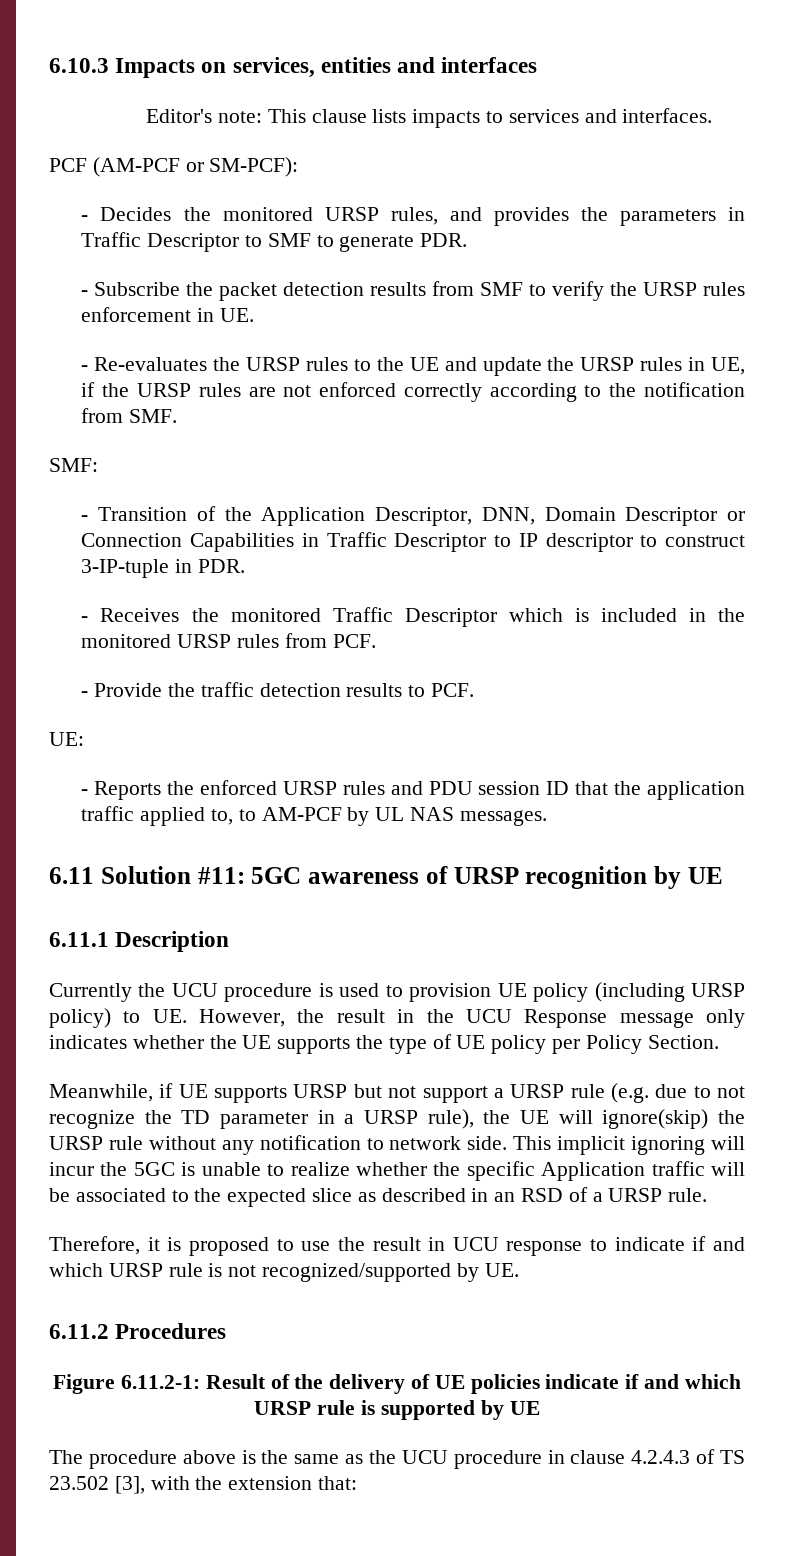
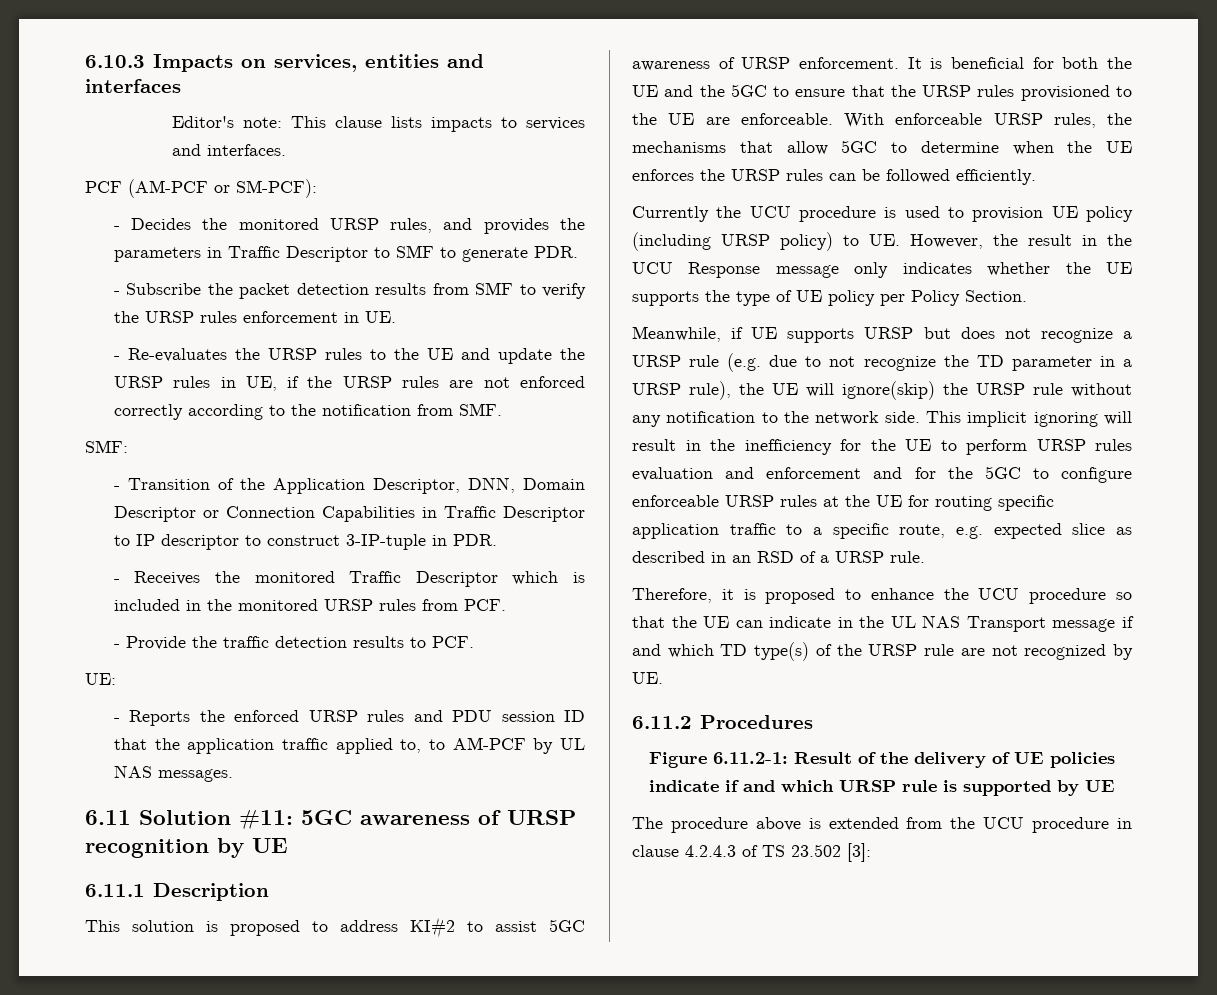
(230, 941) none -> [85,917,585,938] [632,57,1132,71] [632,84,1132,101] [632,113,1132,128] [632,140,1132,155] [632,169,1036,185] // This solution is proposed to address KI#2 to assist 5GC awareness of URSP enforcement. It is beneficial for both the UE and the 5GC to ensure that the URSP rules provisioned to the UE are enforceable. With enforceable URSP rules, the mechanisms that allow 5GC to determine when the UE enforces the URSP rules can be followed efficiently.
[388,1086,488,1103] not support -> [960,327,1113,343] does not recognize
(384, 1144) none -> [784,411,809,423] the
[49,1161,745,1181] [49,1188,222,1202] incur the 5GC is unable to realize whether the specific Application traffic will be associated to the -> [632,439,1132,455] [632,466,1132,483] [632,495,1054,511] [632,523,983,539] result in the inefficiency for the UE to perform URSP rules evaluation and enforcement and for the 5GC to configure enforceable URSP rules at the UE for routing specific application traffic to a specific route, e.g.
[301,1236,745,1256] [49,1263,452,1282] use the result in UCU response to indicate if and which URSP rule is not recognized/supported -> [870,588,1132,604] [632,615,1134,632] [632,642,1107,661] enhance the UCU procedure so that the UE can indicate in the UL NAS Transport message if and which TD type(s) of the URSP rule are not recognized
[261,1450,364,1464] the same as -> [828,817,943,829] extended from
[114,1476,358,1494] [3], with the extension that: -> [847,843,871,862] [3]:

